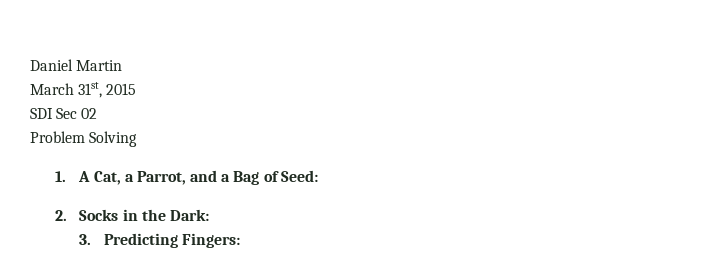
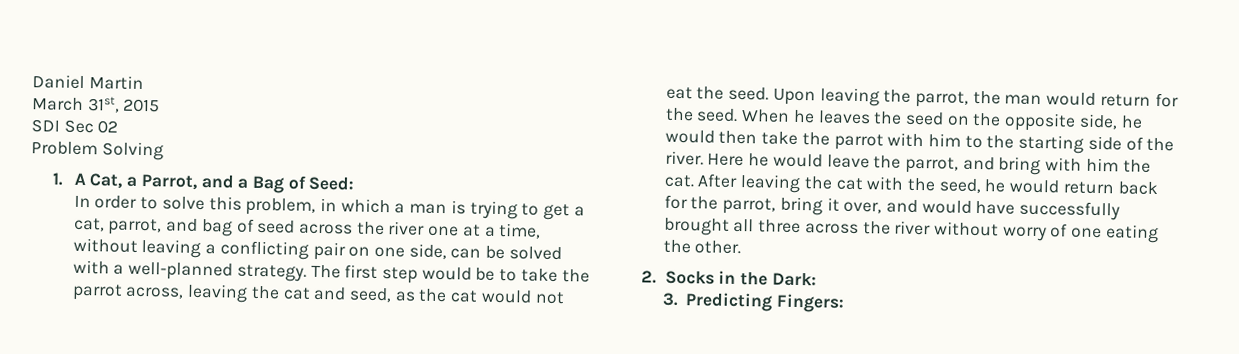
(318, 176) none -> [73,195,585,221] [73,217,542,239] [72,237,562,261] [72,259,590,284] [71,283,565,305] [665,86,1179,108] [664,107,1143,132] [664,129,1175,154] [664,150,1151,176] [663,173,1158,196] [663,194,1121,221] [663,217,1159,244] [662,239,742,255] // In order to solve this problem, in which a man is trying to get a cat, parrot, and bag of seed across the river one at a time, without leaving a conflicting pair on one side, can be solved with a well-planned strategy. The first step would be to take the parrot across, leaving the cat and seed, as the cat would not eat the seed. Upon leaving the parrot, the man would return for the seed. When he leaves the seed on the opposite side, he would then take the parrot with him to the starting side of the river. Here he would leave the parrot, and bring with him the cat. After leaving the cat with the seed, he would return back for the parrot, bring it over, and would have successfully brought all three across the river without worry of one eating the other.

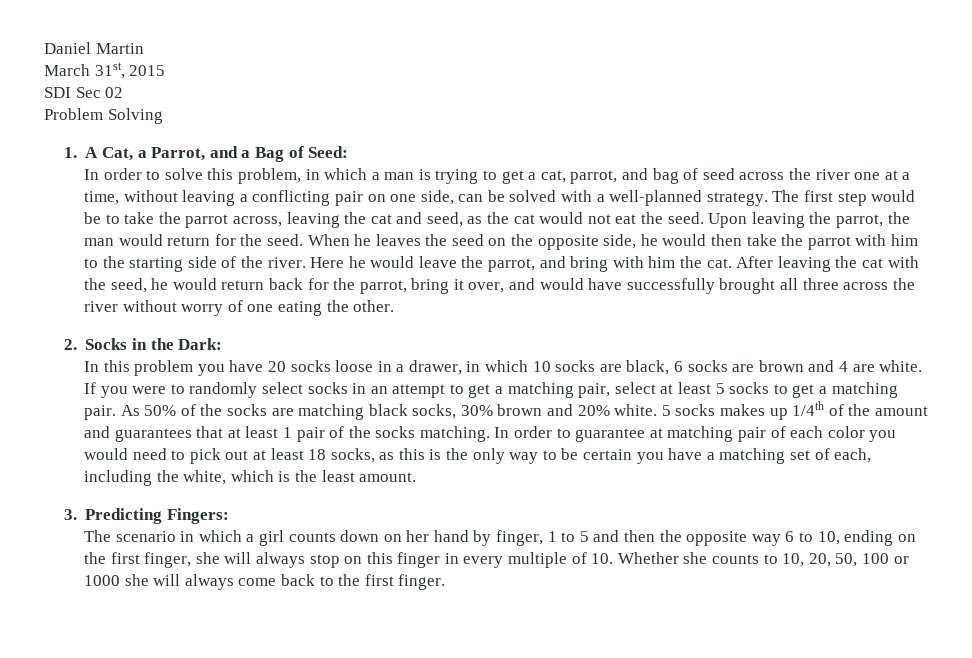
[661,292,846,313] 3. Predicting Fingers: -> [83,360,923,376] [83,382,898,398] [83,401,928,420] [83,426,897,442] [83,448,872,464] [83,470,417,486] [63,508,230,524] [83,530,916,546] [83,552,909,568] [83,574,446,590] In this problem you have 20 socks loose in a drawer, in which 10 socks are black, 6 socks are brown and 4 are white. If you were to randomly select socks in an attempt to get a matching pair, select at least 5 socks to get a matching pair. As 50% of the socks are matching black socks, 30% brown and 20% white. 5 socks makes up 1/4th of the amount and guarantees that at least 1 pair of the socks matching. In order to guarantee at matching pair of each color you would need to pick out at least 18 socks, as this is the only way to be certain you have a matching set of each, including the white, which is the least amount. // 3. Predicting Fingers: // The scenario in which a girl counts down on her hand by finger, 1 to 5 and then the opposite way 6 to 10, ending on the first finger, she will always stop on this finger in every multiple of 10. Whether she counts to 10, 20, 50, 100 or 1000 she will always come back to the first finger.

